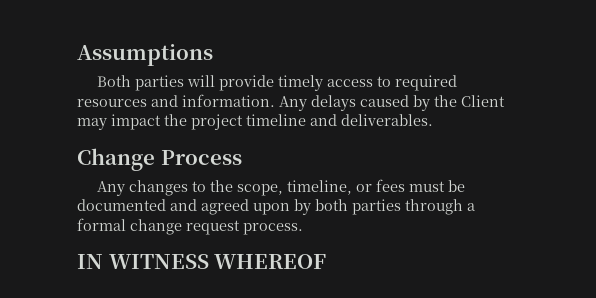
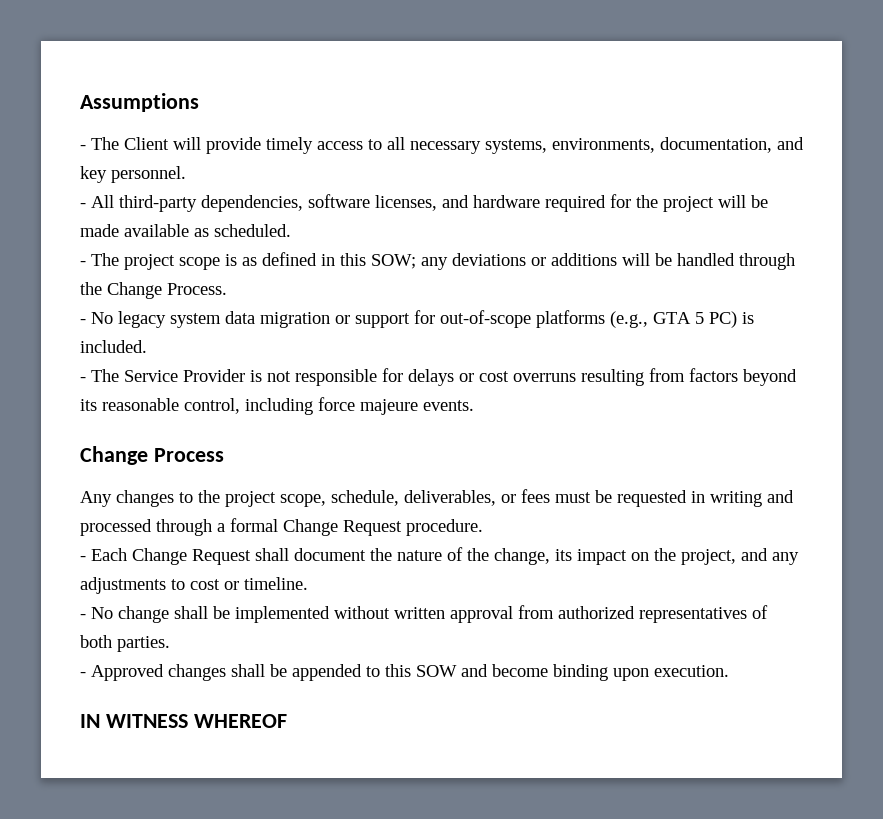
[96,75,184,91] Both parties -> [80,137,169,150] - The Client
[394,75,457,91] [77,94,505,111] [77,114,433,130] required resources and information. Any delays caused by the Client may impact the project timeline and deliverables. -> [387,137,804,154] [80,166,186,183] [80,194,768,212] [80,224,291,237] [80,252,795,270] [80,282,227,299] [80,310,754,328] [80,340,147,353] [80,368,797,386] [80,397,474,415] all necessary systems, environments, documentation, and key personnel. // - All third-party dependencies, software licenses, and hardware required for the project will be made available as scheduled. // - The project scope is as defined in this SOW; any deviations or additions will be handled through the Change Process. // - No legacy system data migration or support for out-of-scope platforms (e.g., GTA 5 PC) is included. // - The Service Provider is not responsible for delays or cost overruns resulting from factors beyond its reasonable control, including force majeure events.
[236,179,465,196] [77,199,475,215] [77,218,303,235] scope, timeline, or fees must be documented and agreed upon by both parties through a formal change request process. -> [225,489,794,507] [80,518,483,536] [80,547,799,565] [80,577,308,594] [80,605,768,623] [80,635,170,652] [80,664,729,681] project scope, schedule, deliverables, or fees must be requested in writing and processed through a formal Change Request procedure. // - Each Change Request shall document the nature of the change, its impact on the project, and any adjustments to cost or timeline. // - No change shall be implemented without written approval from authorized representatives of both parties. // - Approved changes shall be appended to this SOW and become binding upon execution.

